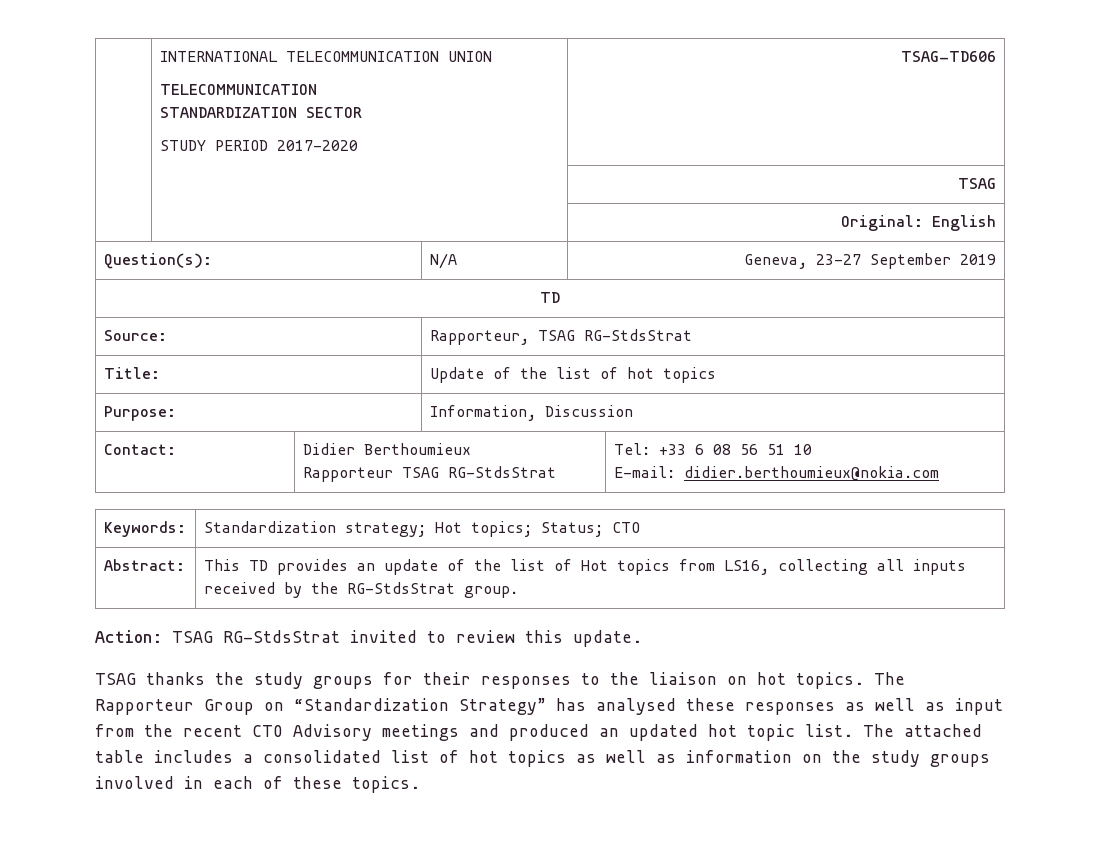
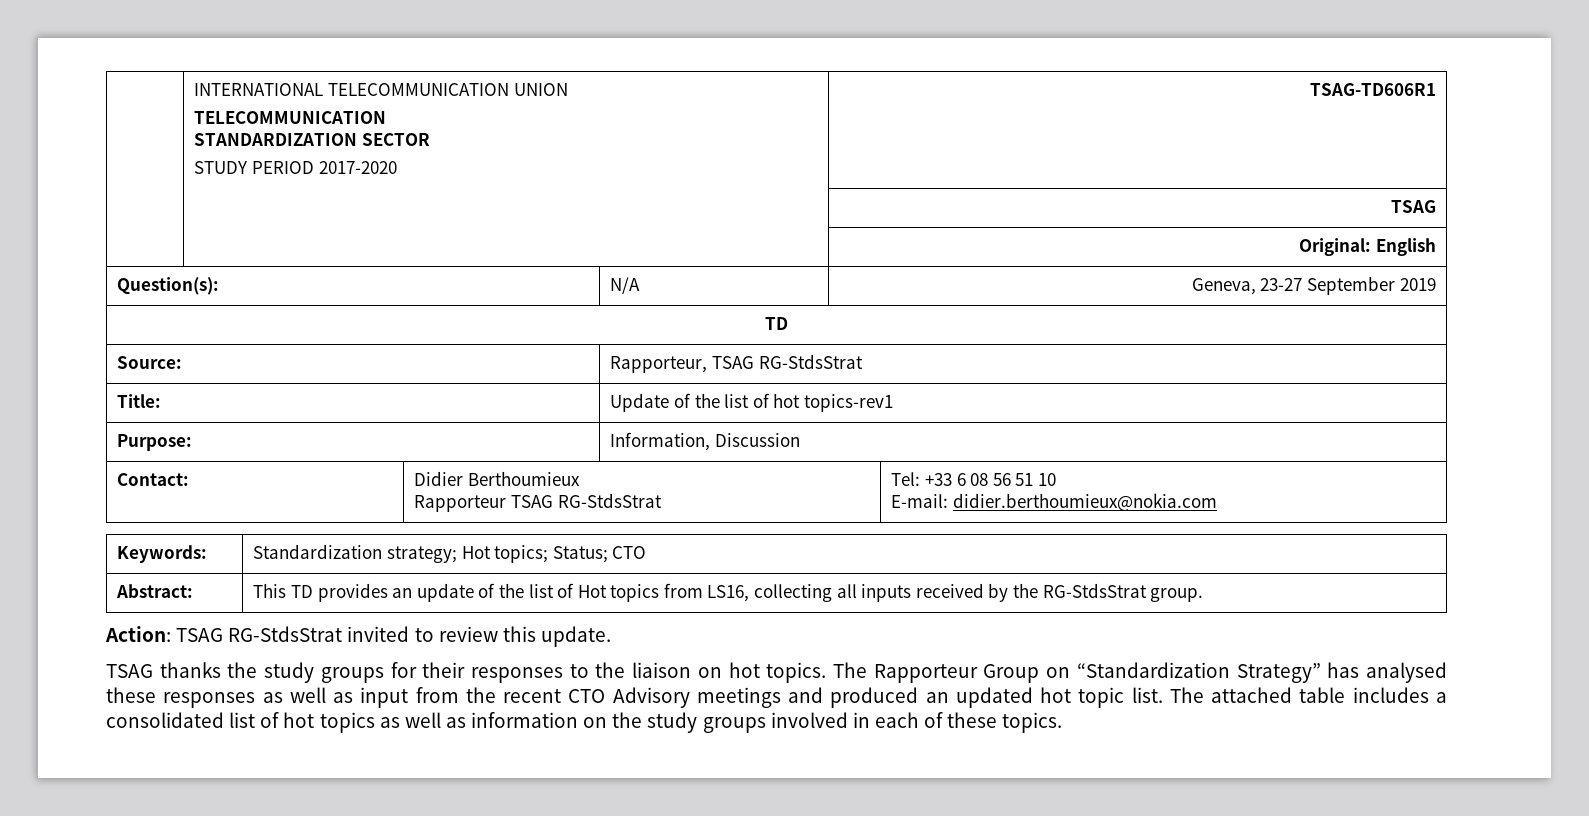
[901,51,997,62] TSAG-TD606 -> [1309,83,1436,96] TSAG-TD606R1
[662,367,716,383] topics -> [803,394,893,412] topics-rev1

